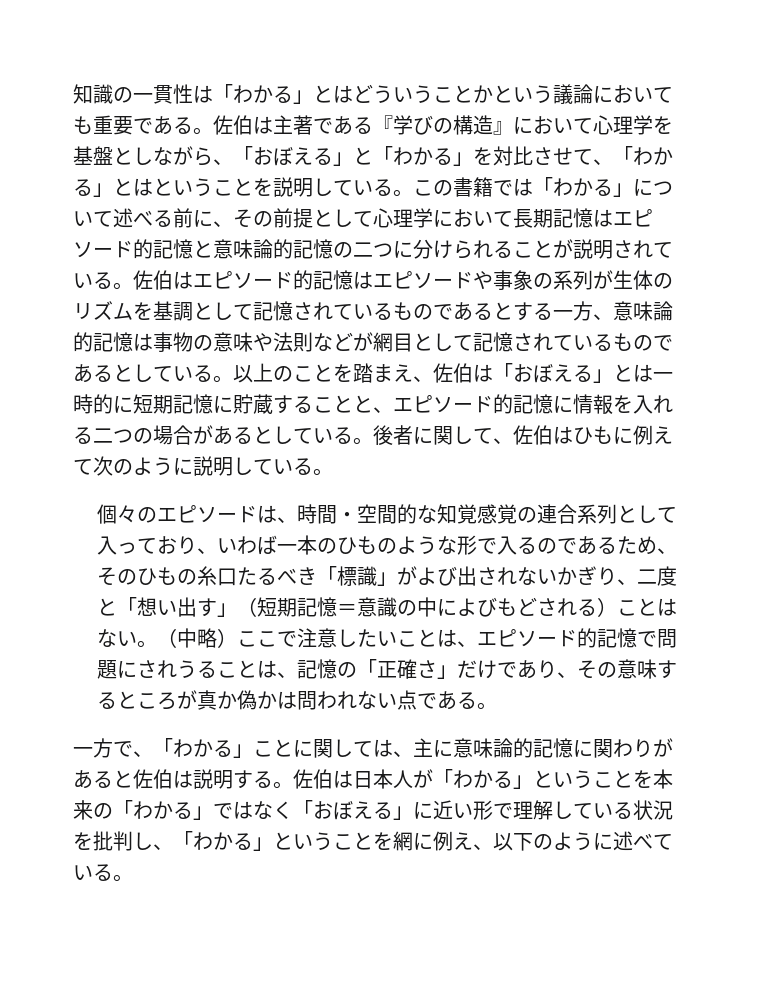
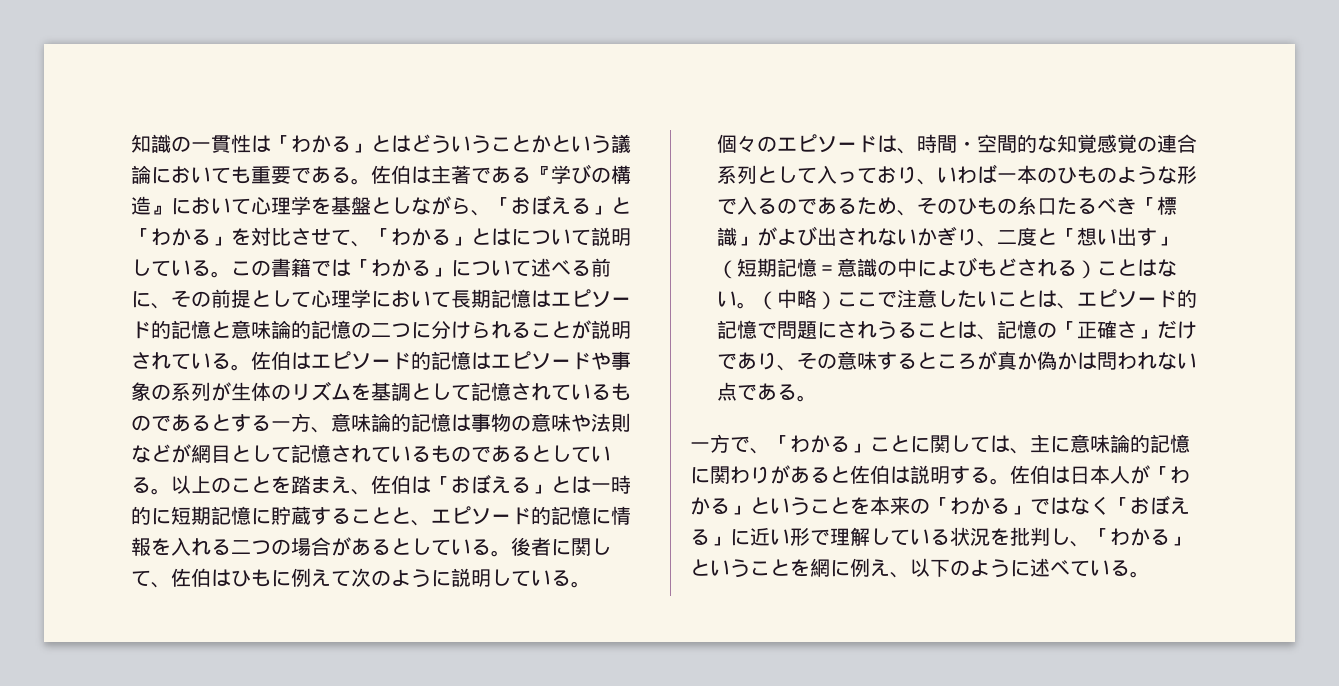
[153,178,273,196] ということを -> [511,229,591,246] について

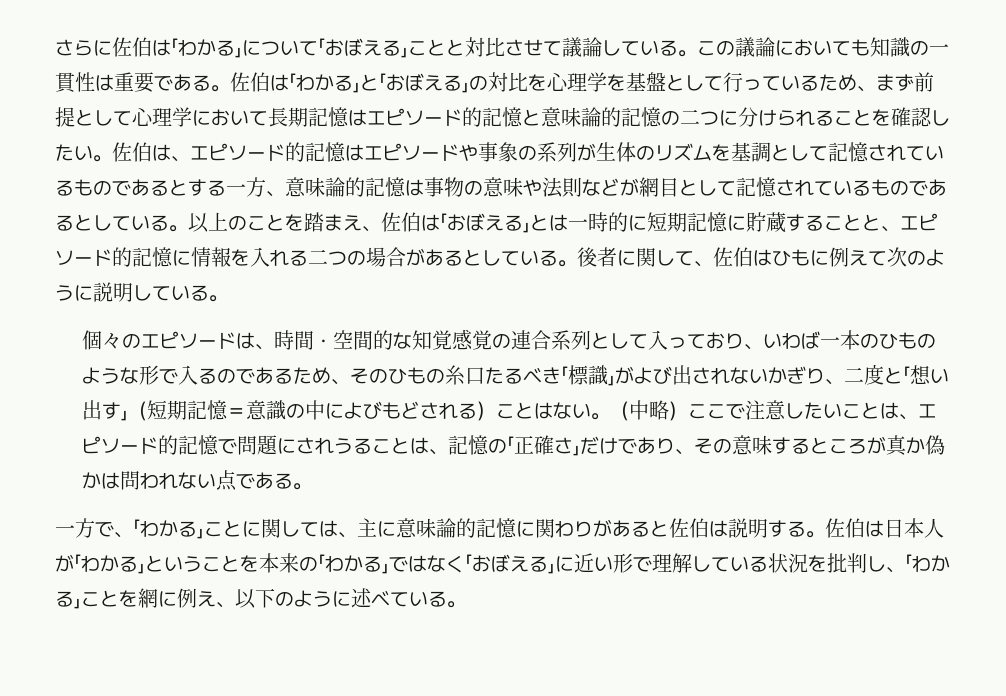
[131,134,631,154] [131,164,631,185] [131,195,631,216] [131,227,631,247] [131,258,331,278] 知識の一貫性は「わかる」とはどういうことかという議論においても重要である。佐伯は主著である『学びの構造』において心理学を基盤としながら、「おぼえる」と「わかる」を対比させて、「わかる」とはについて説明している。この書籍で -> [55,37,152,57] さらに佐伯
[531,258,611,277] [131,290,211,309] 述べる前に、その -> [318,37,949,58] [55,72,914,93] 「おぼえる」ことと対比させて議論している。この議論においても知識の一貫性は重要である。佐伯は「わかる」と「おぼえる」の対比を心理学を基盤として行っているため、まず
[571,320,631,339] [131,351,311,371] が説明されている。佐伯は -> [872,107,950,127] [55,142,190,162] を確認したい。佐伯は、
[690,559,750,578] という -> (81, 603) none

